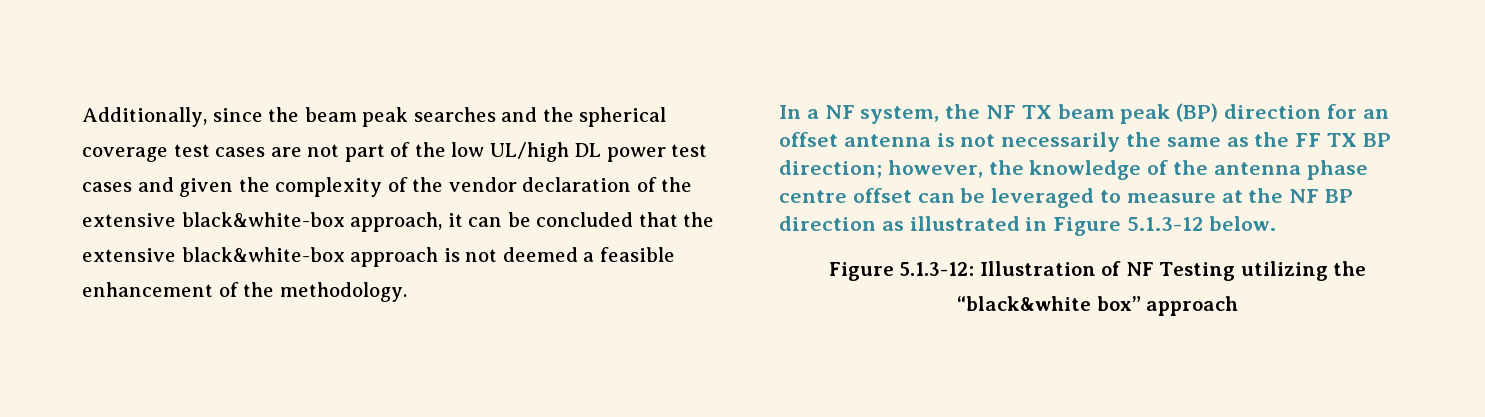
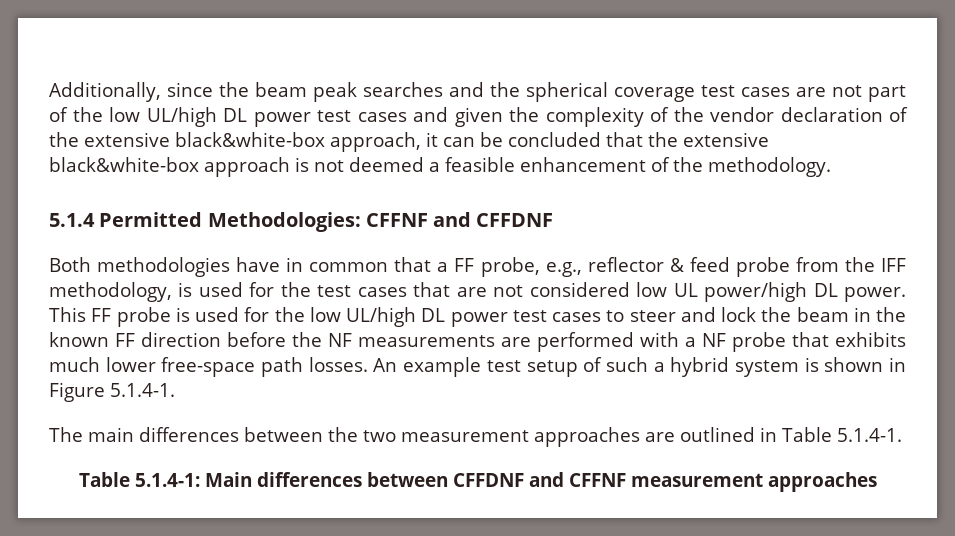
[779,103,1389,124] [779,132,1391,152] [779,160,1368,180] [779,188,1354,208] [779,216,1276,236] [828,261,1367,281] [956,296,1239,316] In a NF system, the NF TX beam peak (BP) direction for an offset antenna is not necessarily the same as the FF TX BP direction; however, the knowledge of the antenna phase centre offset can be leveraged to measure at the NF BP direction as illustrated in Figure 5.1.3-12 below. // Figure 5.1.3-12: Illustration of NF Testing utilizing the “black&white box” approach -> [49,212,554,232] [49,257,906,277] [49,282,907,302] [49,307,906,327] [49,332,906,352] [49,357,906,377] [49,382,175,402] [49,427,902,447] [78,472,877,492] 5.1.4 Permitted Methodologies: CFFNF and CFFDNF // Both methodologies have in common that a FF probe, e.g., reflector & feed probe from the IFF methodology, is used for the test cases that are not considered low UL power/high DL power. This FF probe is used for the low UL/high DL power test cases to steer and lock the beam in the known FF direction before the NF measurements are performed with a NF probe that exhibits much lower free-space path losses. An example test setup of such a hybrid system is shown in Figure 5.1.4-1. // The main differences between the two measurement approaches are outlined in Table 5.1.4-1. // Table 5.1.4-1: Main differences between CFFDNF and CFFNF measurement approaches

